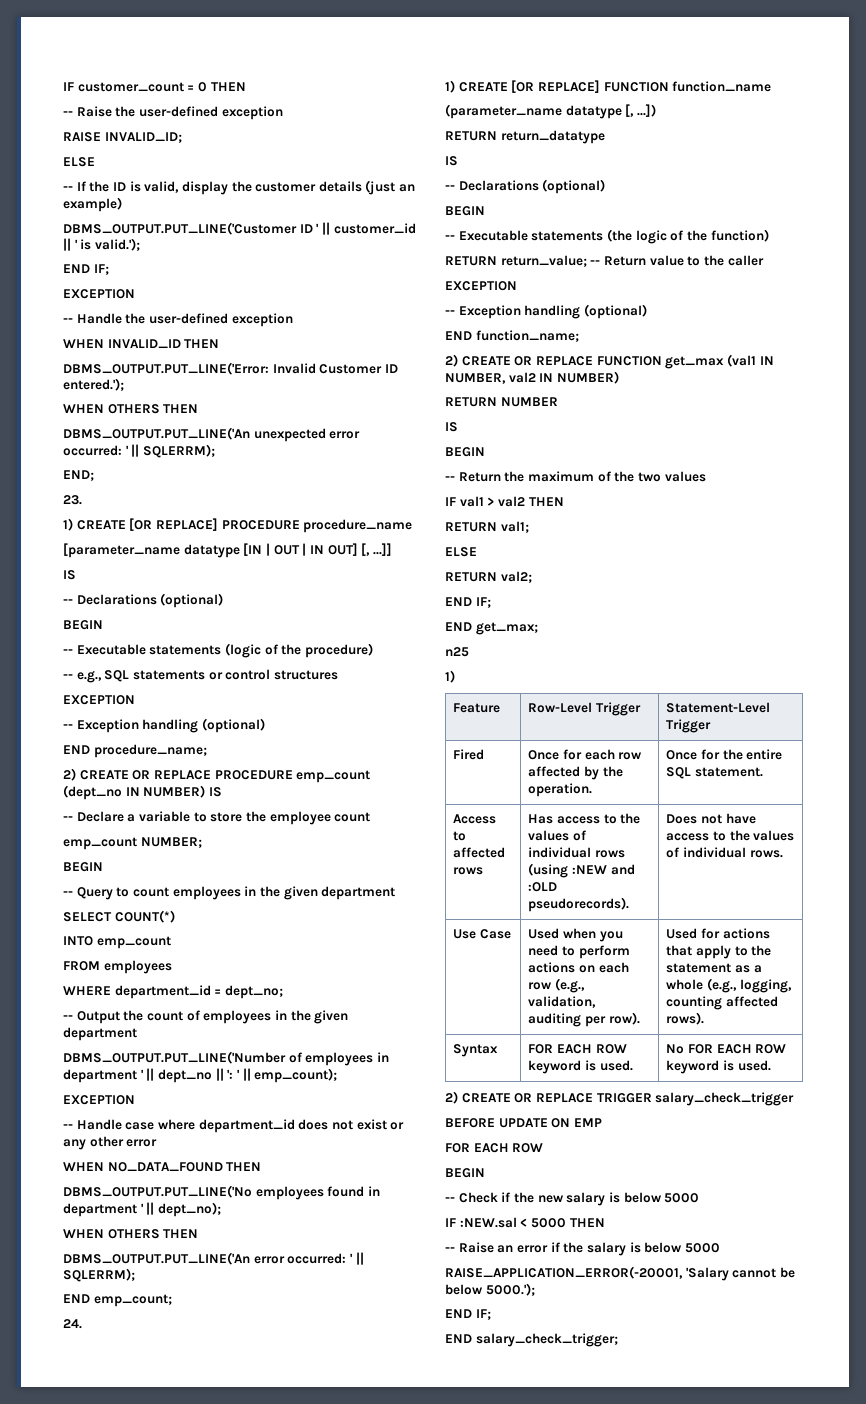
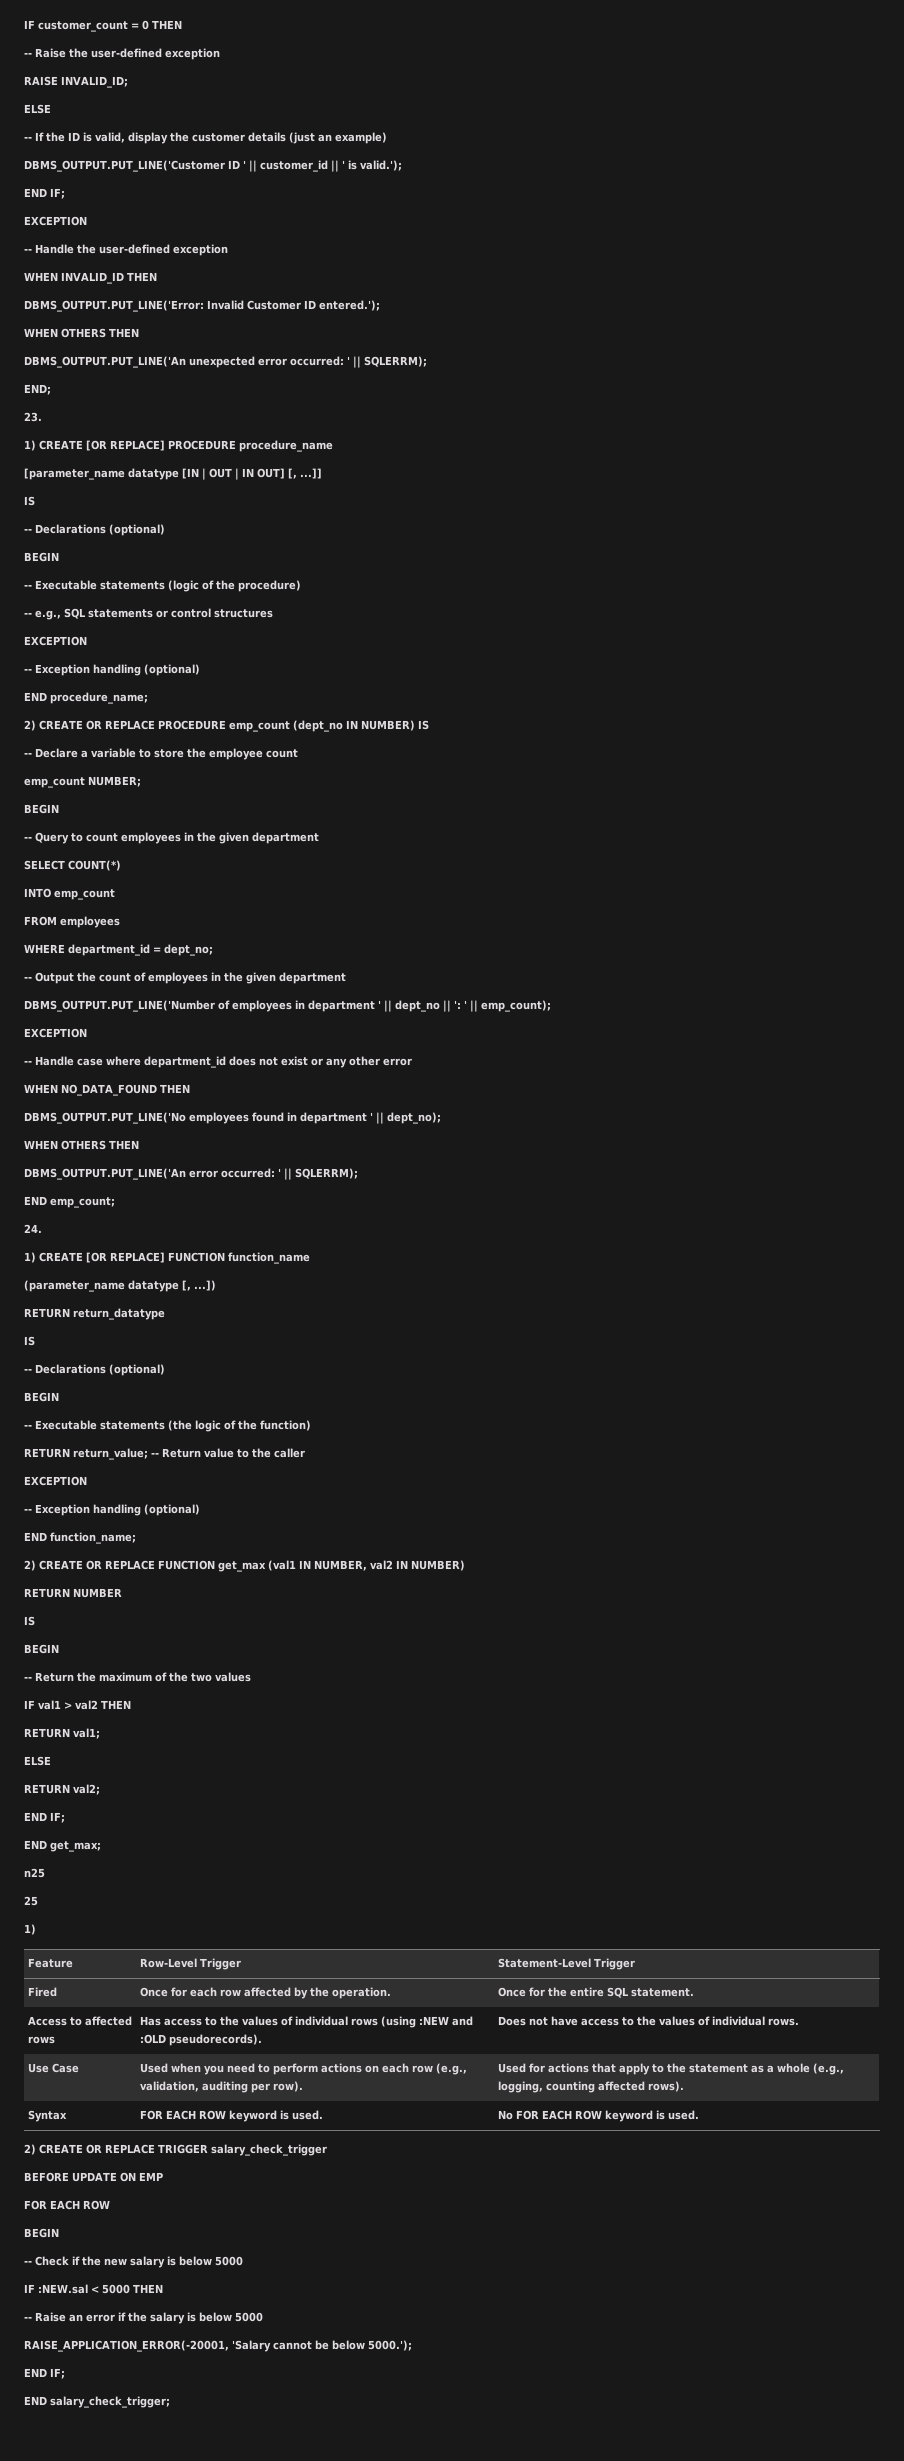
(469, 652) none -> [24,1896,38,1906] // 25

